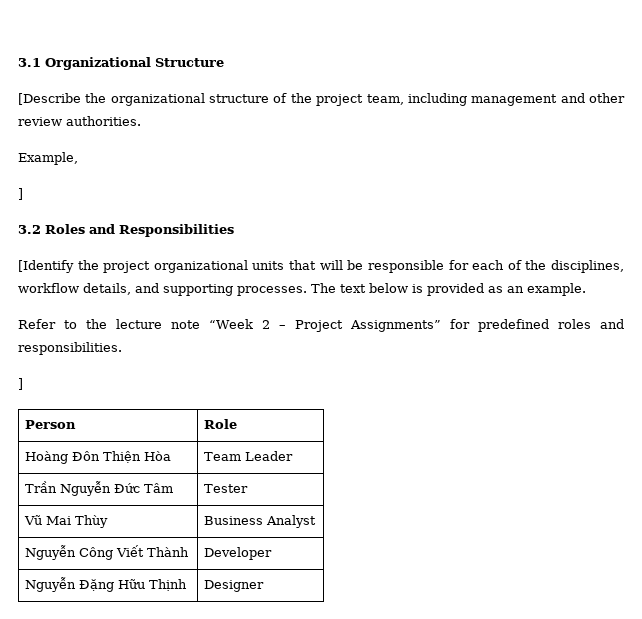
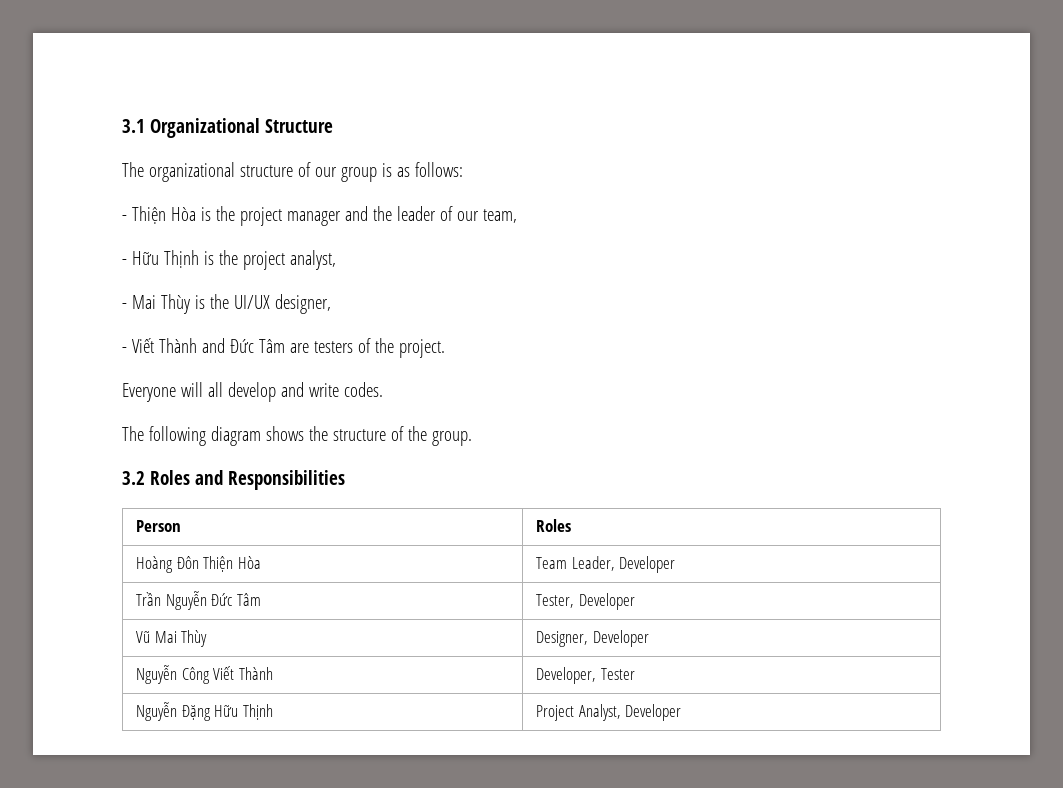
[18,93,107,105] [Describe the -> [122,162,144,177] The
[290,93,626,106] [18,116,141,126] [18,152,78,165] [18,188,23,200] [18,224,234,237] [18,260,625,273] [18,283,586,296] [18,319,624,332] [18,342,122,355] [18,378,23,390] the project team, including management and other review authorities. // Example, // ] // 3.2 Roles and Responsibilities // [Identify the project organizational units that will be responsible for each of the disciplines, workflow details, and supporting processes. The text below is provided as an example. // Refer to the lecture note “Week 2 – Project Assignments” for predefined roles and responsibilities. // ] -> [314,162,463,182] [122,206,517,226] [122,250,336,270] [122,294,331,314] [122,338,445,358] [122,382,383,402] [122,426,472,446] [122,470,345,490] our group is as follows: // - Thiện Hòa is the project manager and the leader of our team, // - Hữu Thịnh is the project analyst, // - Mai Thùy is the UI/UX designer, // - Viết Thành and Đức Tâm are testers of the project. // Everyone will all develop and write codes. // The following diagram shows the structure of the group. // 3.2 Roles and Responsibilities
[203,419,237,429] Role -> [536,519,572,532] Roles
[244,451,293,461] Leader -> [571,556,676,573] Leader, Developer
[203,484,248,493] Tester -> [536,593,635,610] Tester, Developer
[203,515,316,528] Business Analyst -> [536,630,649,647] Designer, Developer
[203,547,272,560] Developer -> [536,667,635,684] Developer, Tester
[203,580,264,592] Designer -> [536,704,682,721] Project Analyst, Developer

